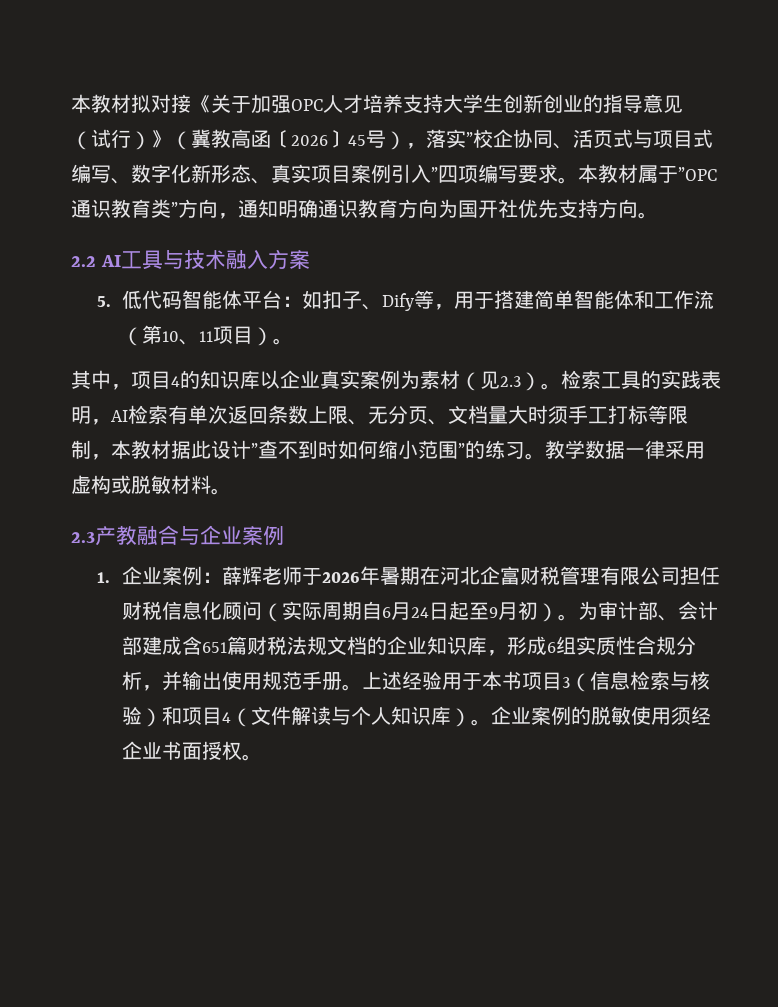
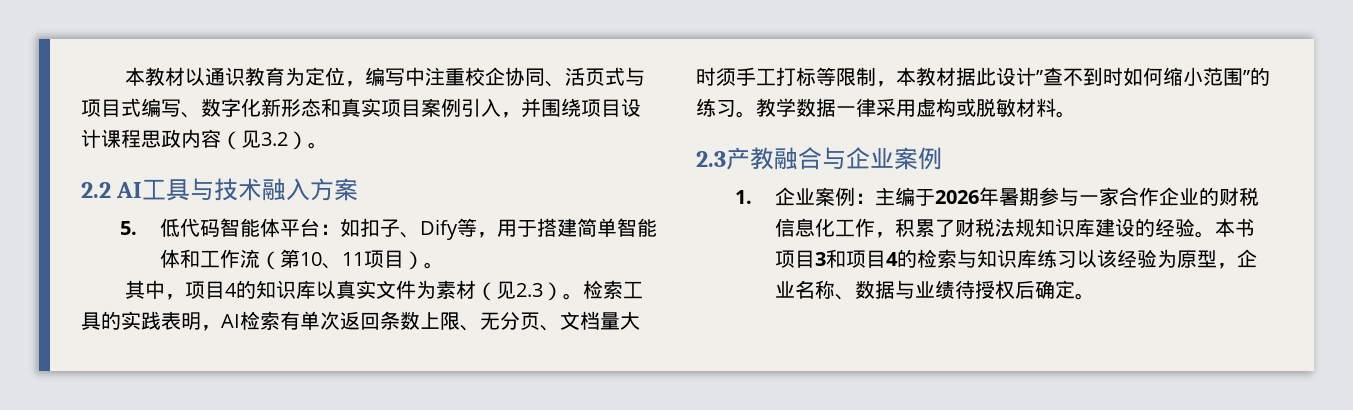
[71,94,683,114] [71,129,473,150] 本教材拟对接《关于加强OPC人才培养支持大学生创新创业的指导意见（试行）》（冀教高函〔2026〕45号），落实” -> [125,67,466,87] 本教材以通识教育为定位，编写中注重
[251,178,271,184] 、 -> [321,98,341,117] 和
[431,164,717,184] [71,199,638,219] ”四项编写要求。本教材属于”OPC通识教育类”方向，通知明确通识教育方向为国开社优先支持方向 -> [501,98,641,118] [81,129,308,150] ，并围绕项目设计课程思政内容（见3.2）
[280,370,400,389] 企业真实案例 -> [336,280,417,299] 真实文件
[222,566,303,585] 薛辉老师 -> [874,187,915,206] 主编
[420,566,721,585] [122,601,719,622] [122,636,697,656] [122,671,711,692] [122,706,712,727] [122,741,243,760] 在河北企富财税管理有限公司担任财税信息化顾问（实际周期自6月24日起至9月初）。为审计部、会计部建成含651篇财税法规文档的企业知识库，形成6组实质性合规分析，并输出使用规范手册。上述经验用于本书项目3（信息检索与核验）和项目4（文件解读与个人知识库）。企业案例的脱敏使用须经企业书面授权 -> [1038,187,1259,206] [774,218,1255,238] [774,249,1257,269] [774,280,1075,300] 参与一家合作企业的财税信息化工作，积累了财税法规知识库建设的经验。本书项目3和项目4的检索与知识库练习以该经验为原型，企业名称、数据与业绩待授权后确定

